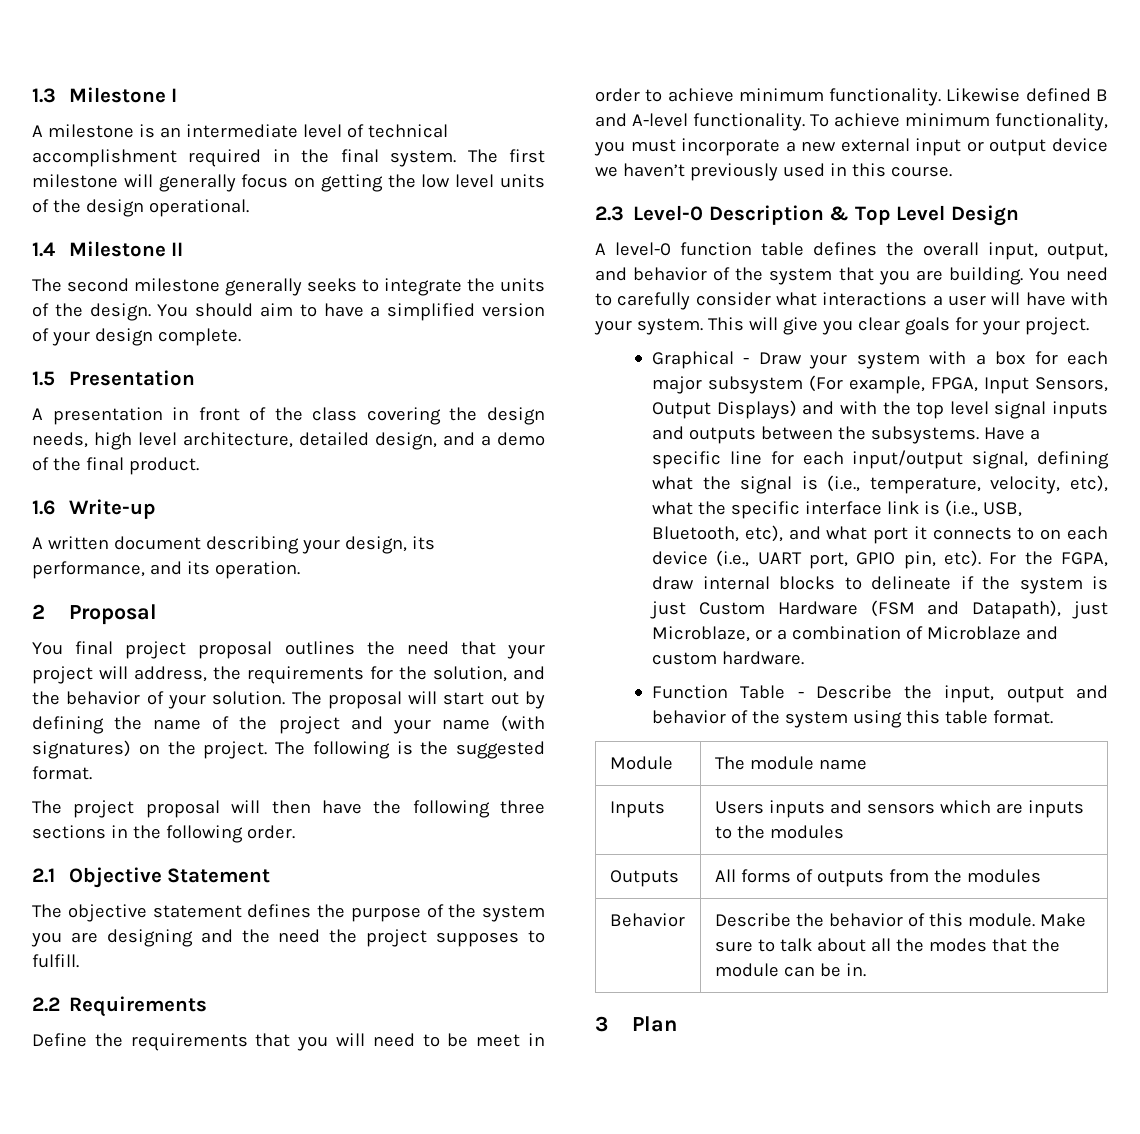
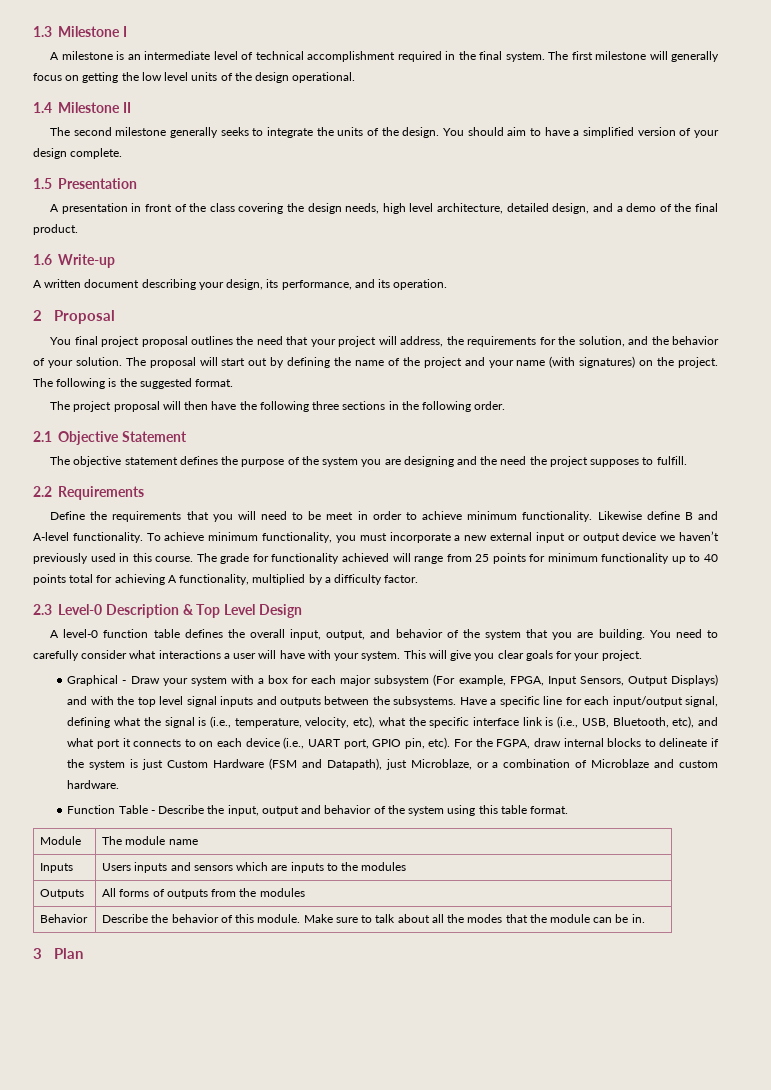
[1025,88,1091,102] defined -> [646,511,680,520] define
(952, 171) none -> [196,553,718,564] [33,574,419,585] The grade for functionality achieved will range from 25 points for minimum functionality up to 40 points total for achieving A functionality, multiplied by a difficulty factor.

